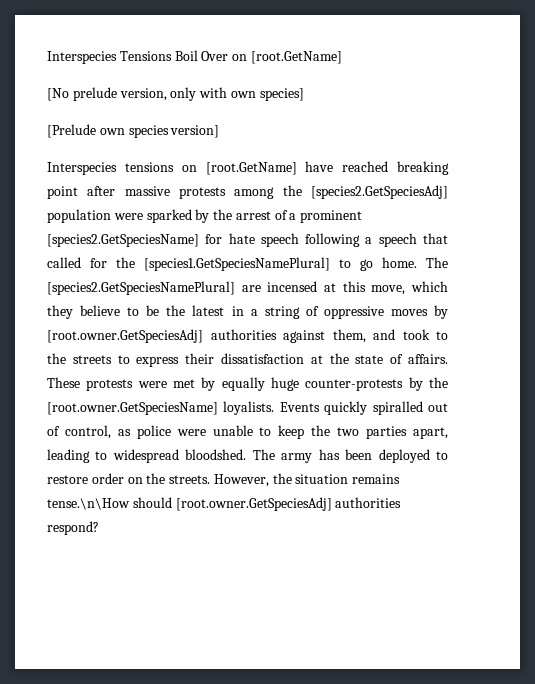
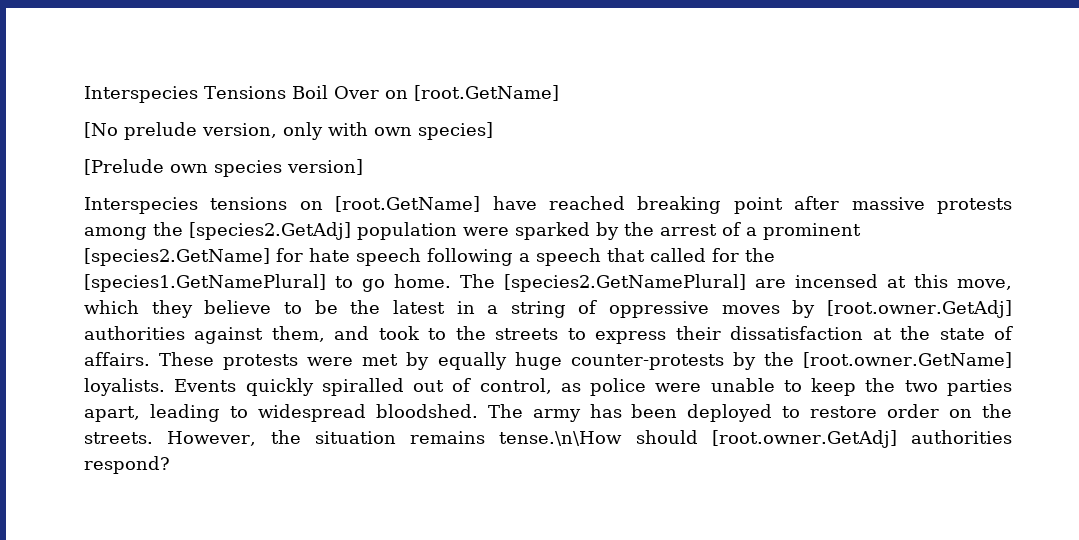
[311,185,448,199] [species2.GetSpeciesAdj] -> [189,222,351,240] [species2.GetAdj]
[47,234,199,247] [species2.GetSpeciesName] -> [84,248,270,266] [species2.GetName]
[144,257,330,271] [species1.GetSpeciesNamePlural] -> [84,274,326,292] [species1.GetNamePlural]
[47,281,235,295] [species2.GetSpeciesNamePlural] -> [504,274,746,292] [species2.GetNamePlural]
[47,329,203,343] [root.owner.GetSpeciesAdj] -> [827,300,1013,318] [root.owner.GetAdj]
[47,402,218,415] [root.owner.GetSpeciesName] -> [803,352,1013,368] [root.owner.GetName]
[175,497,332,511] [root.owner.GetSpeciesAdj] -> [711,430,897,448] [root.owner.GetAdj]

